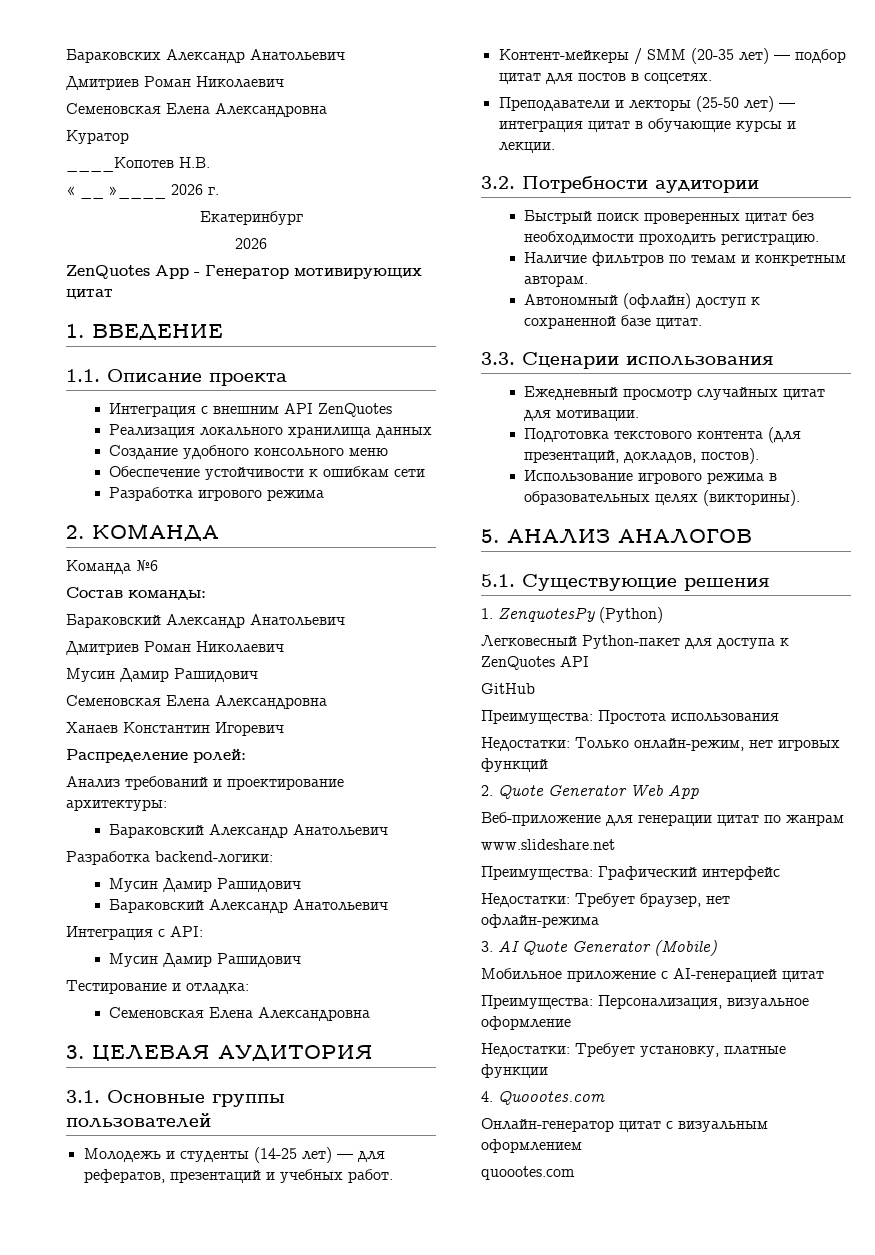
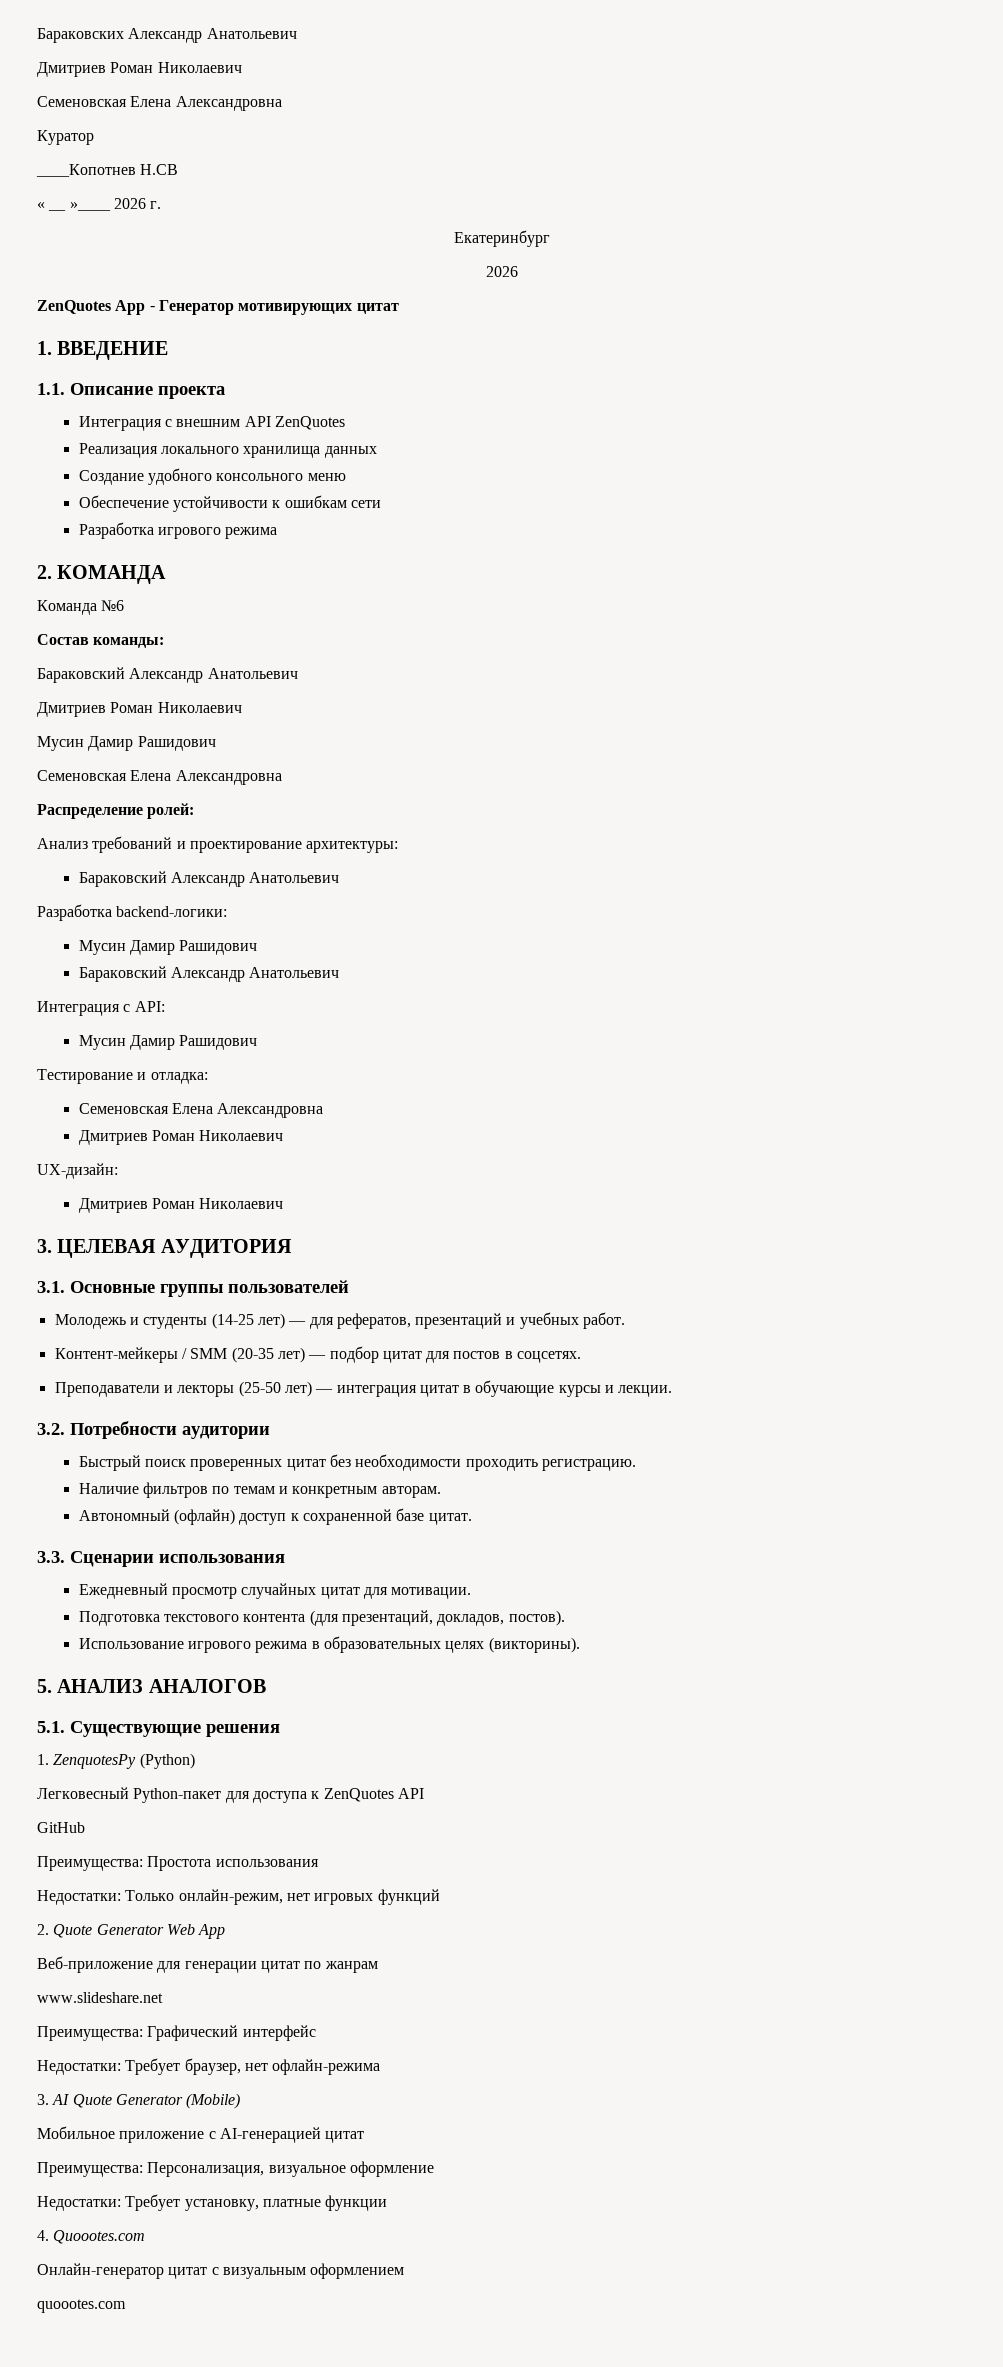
[66,157,210,172] ____Копотев Н.В. -> [36,164,179,177] ____Копотнев Н.СВ
[66,722,284,736] // Ханаев Константин Игоревич -> (282, 777) none
(371, 1014) none -> [78,1130,284,1145] [37,1163,118,1179] [78,1198,284,1213] // Дмитриев Роман Николаевич // UX-дизайн: // Дмитриев Роман Николаевич

